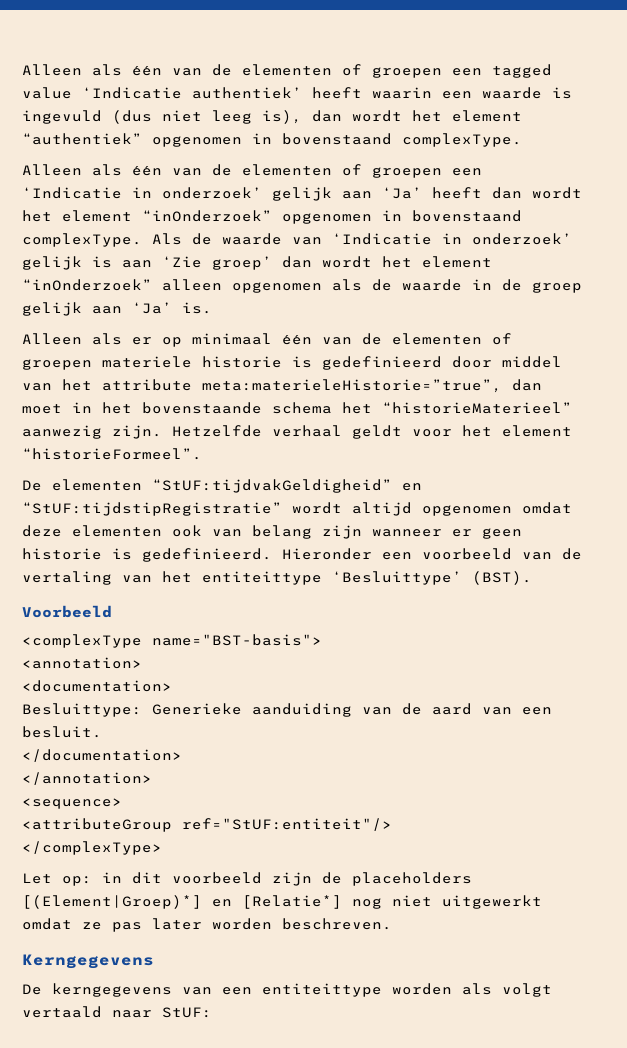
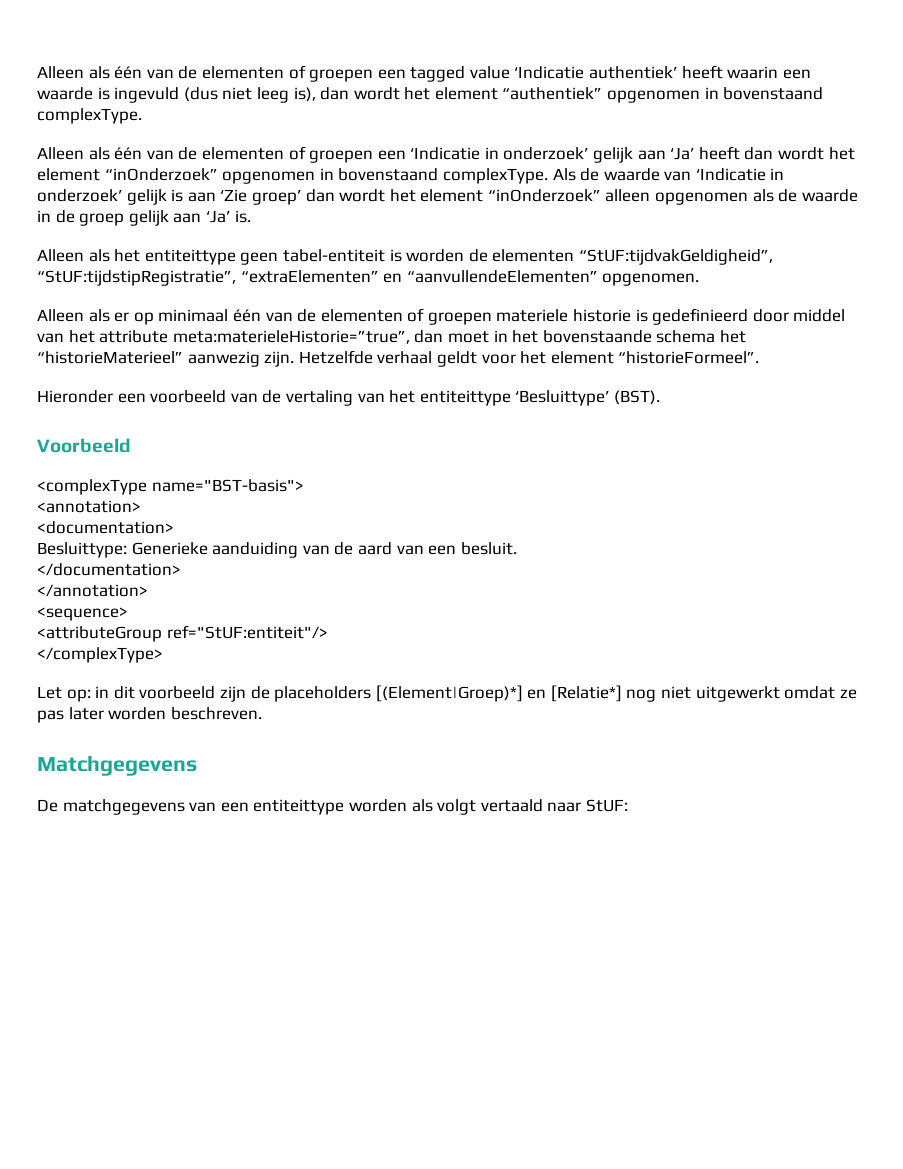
(212, 308) none -> [37,249,773,265] [37,270,700,286] // Alleen als het entiteittype geen tabel-entiteit is worden de elementen “StUF:tijdvakGeldigheid”, “StUF:tijdstipRegistratie”, “extraElementen” en “aanvullendeElementen” opgenomen.
[22,479,422,493] [22,502,572,516] [22,525,522,539] [22,548,272,562] De elementen “StUF:tijdvakGeldigheid” en “StUF:tijdstipRegistratie” wordt altijd opgenomen omdat deze elementen ook van belang zijn wanneer er geen historie is gedefinieerd. -> (760, 357) none
[22,954,154,969] [22,983,172,997] Kerngegevens // De kerngegevens -> [37,755,197,776] [37,799,185,815] Matchgegevens // De matchgegevens

